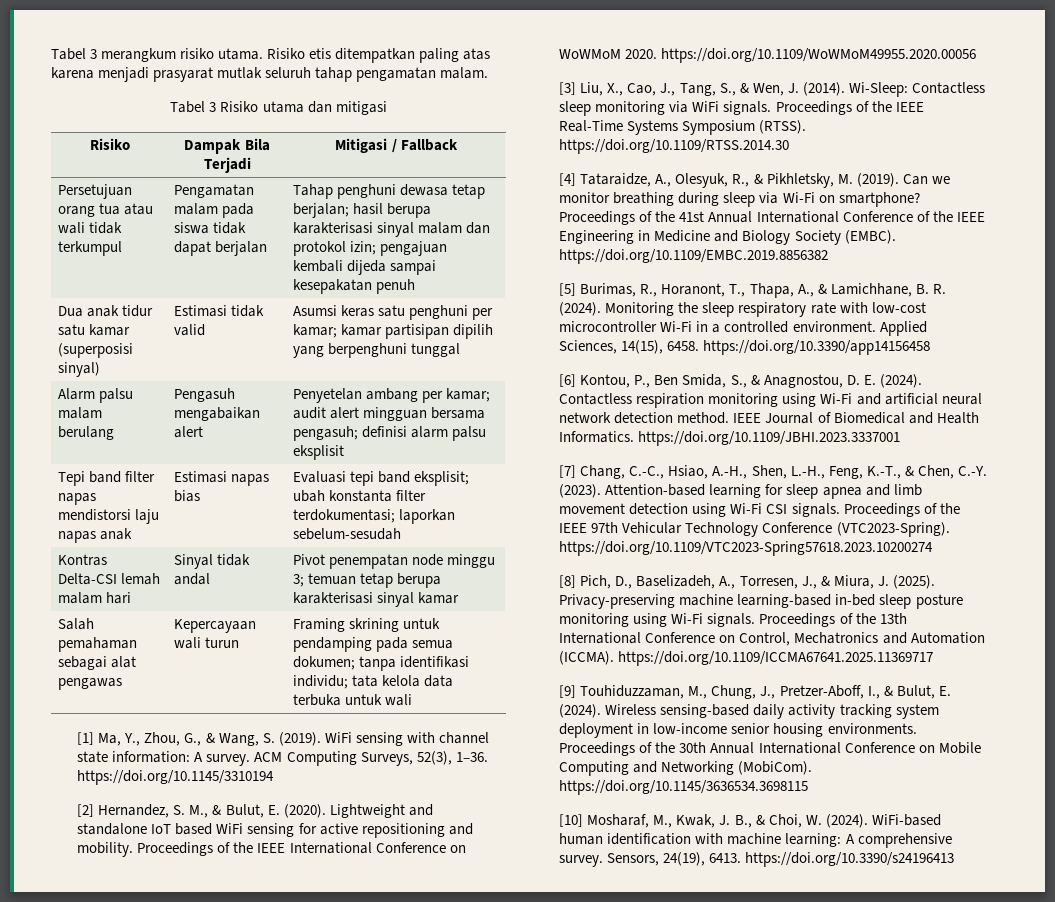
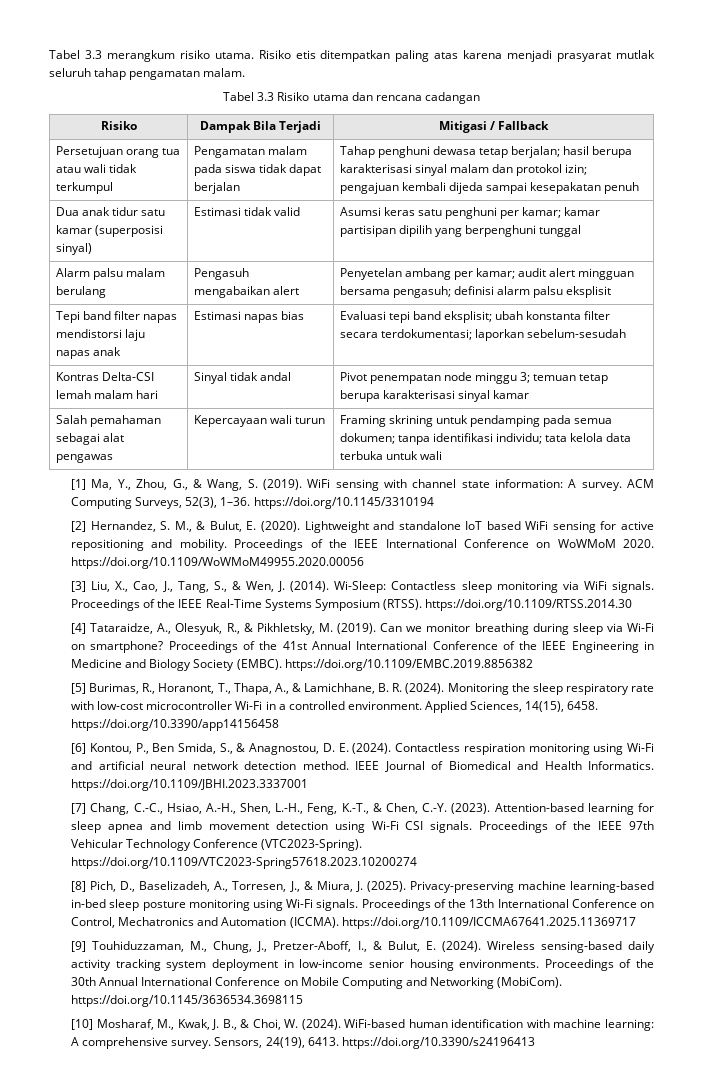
[51,48,98,60] Tabel 3 -> [49,50,102,59] Tabel 3.3
[209,102,217,112] 3 -> [257,92,275,101] 3.3
[335,101,387,115] mitigasi -> [375,92,480,104] rencana cadangan
(426, 495) none -> [339,332,378,338] secara

